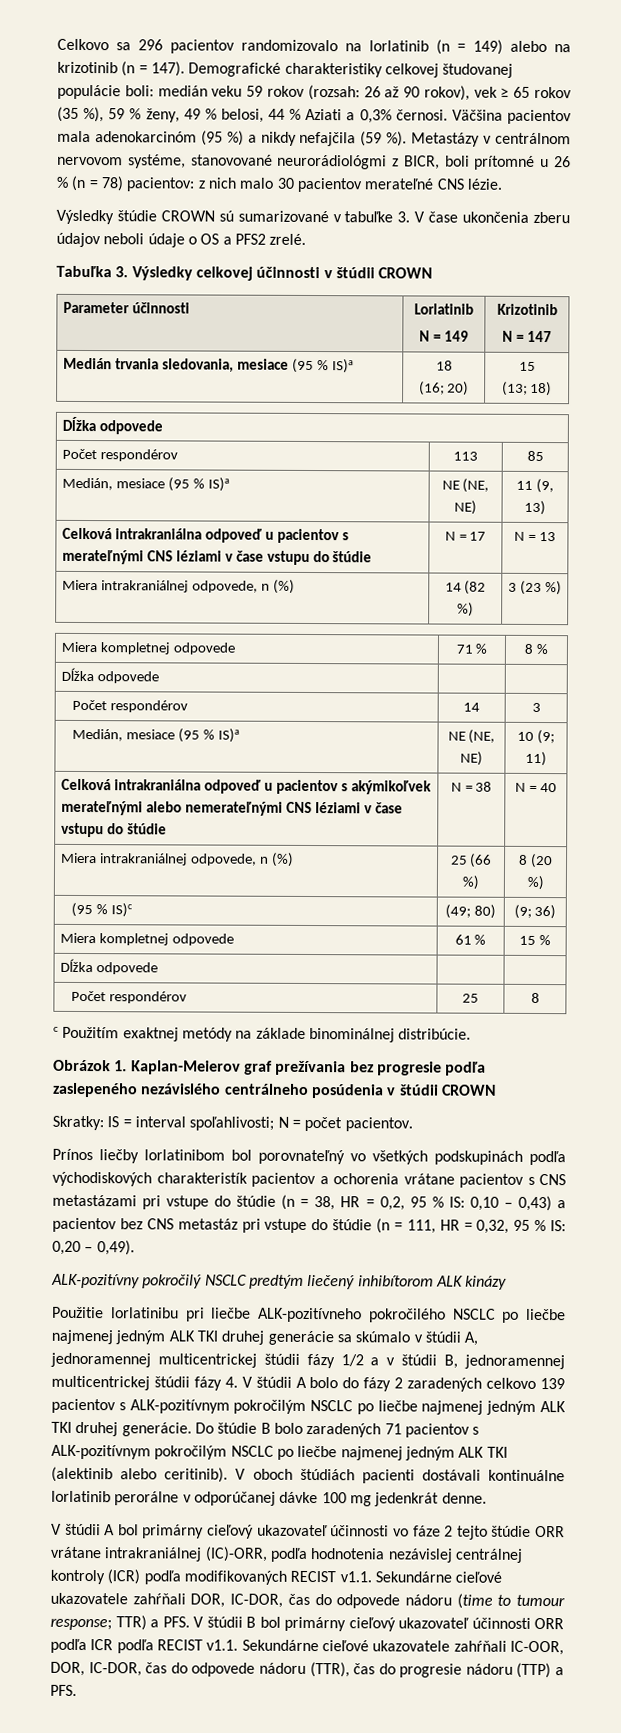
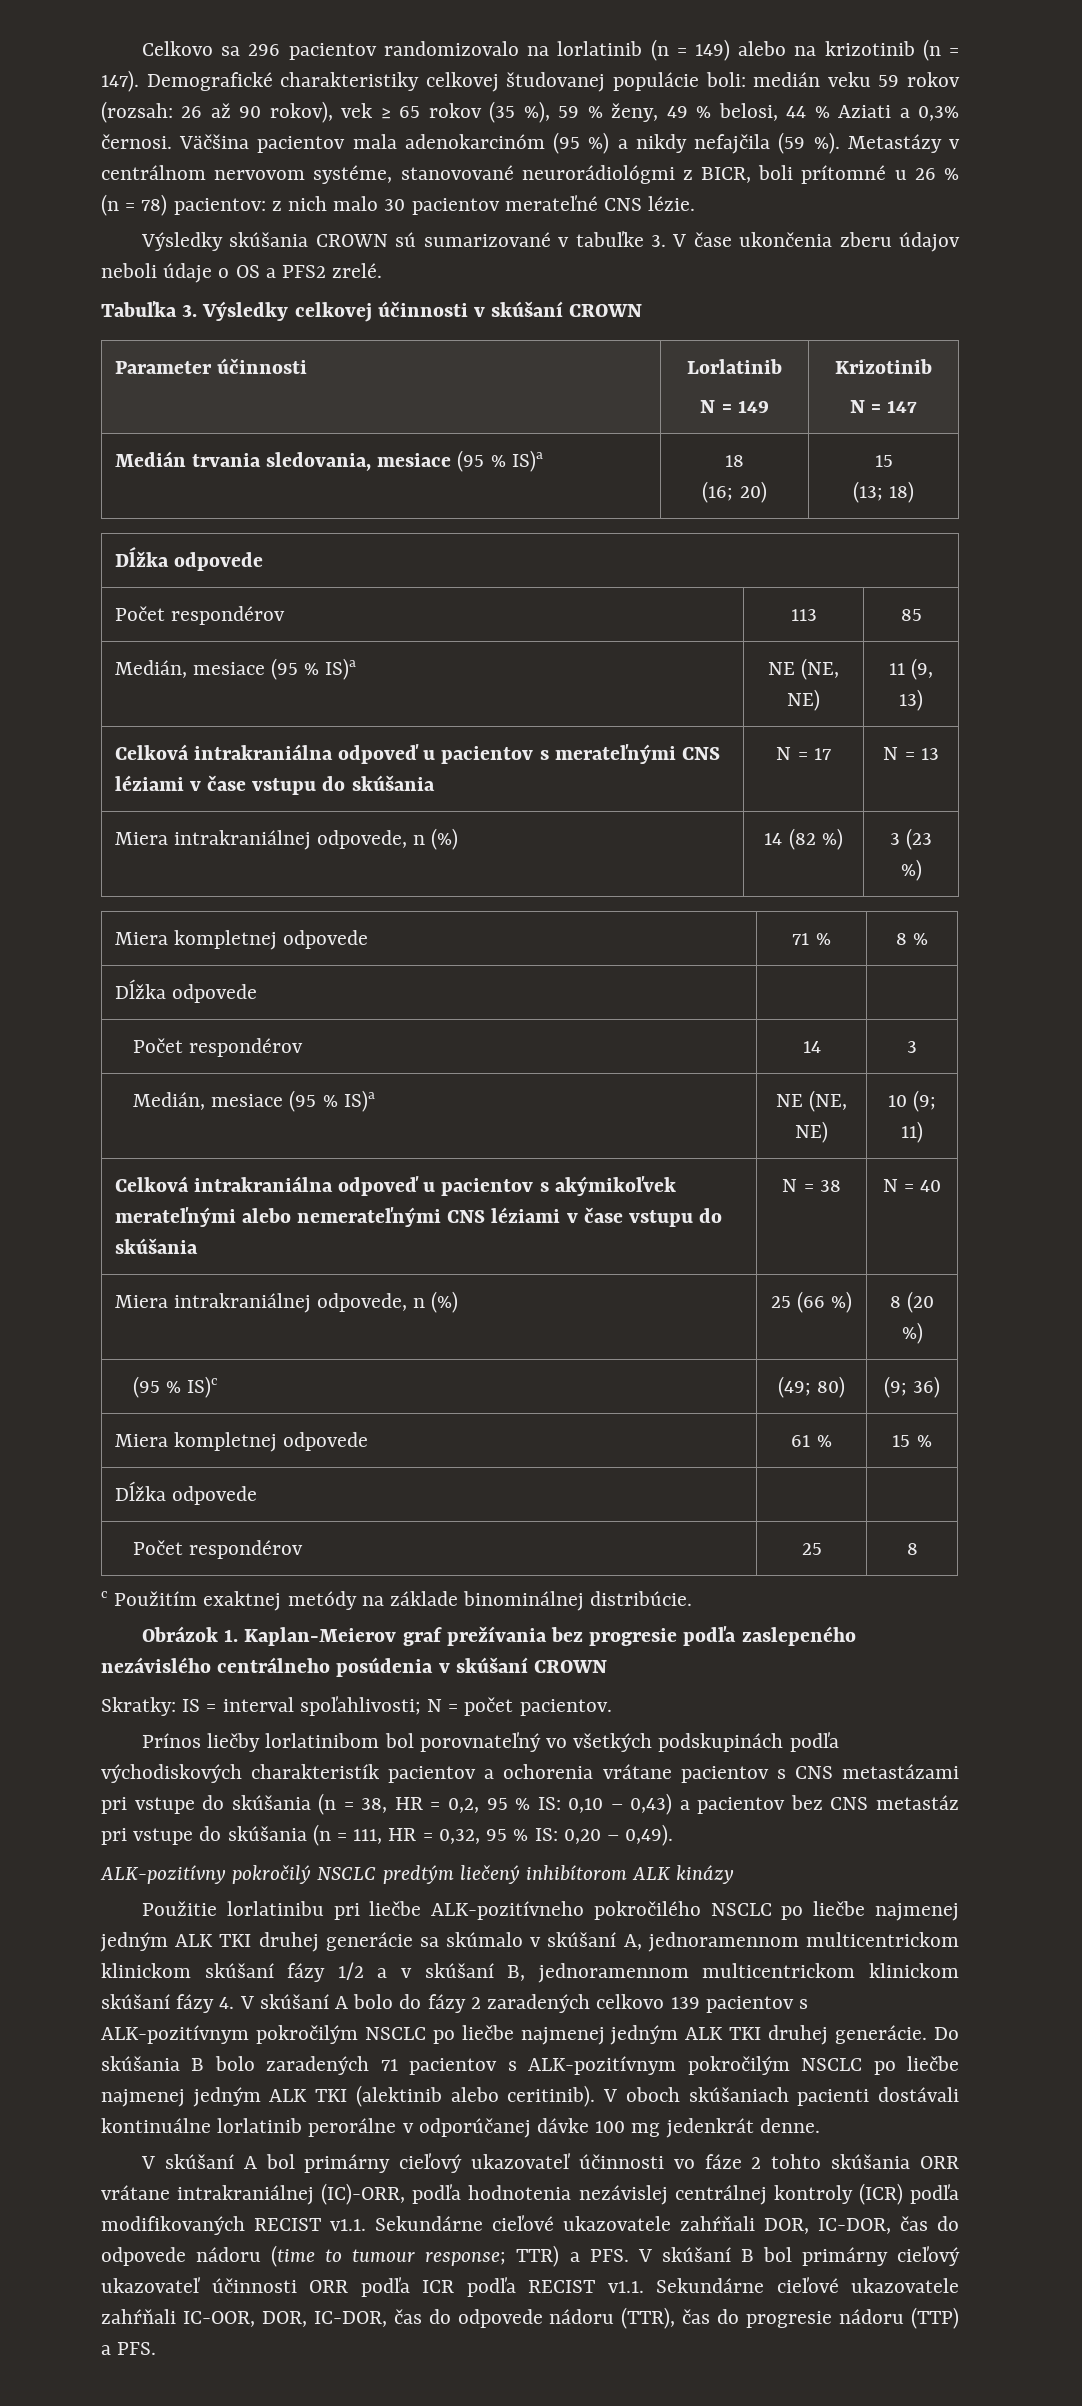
[116,210,157,222] štúdie -> [229,232,309,247] skúšania
[335,267,375,279] štúdii -> [491,301,564,317] skúšaní
[332,551,373,563] štúdie -> [351,775,435,791] skúšania
[126,823,167,835] štúdie -> [114,1238,198,1254] skúšania
[399,1084,439,1096] štúdii -> [455,1657,528,1673] skúšaní
[236,1195,277,1207] štúdie -> [231,1795,311,1810] skúšania
[332,1219,373,1231] štúdie -> [227,1826,307,1841] skúšania
[424,1331,479,1346] [50,1352,566,1370] [51,1375,190,1391] štúdii A, jednoramennej multicentrickej štúdii fázy 1/2 a v štúdii B, jednoramennej multicentrickej štúdii -> [547,1932,959,1952] [101,1962,960,1983] [101,1994,170,2009] skúšaní A, jednoramennom multicentrickom klinickom skúšaní fázy 1/2 a v skúšaní B, jednoramennom multicentrickom klinickom skúšaní
[255,1376,292,1388] štúdii -> [259,1994,329,2009] skúšaní
[217,1422,258,1434] štúdie -> [101,2056,180,2071] skúšania
[299,1468,355,1481] štúdiách -> [688,2087,789,2102] skúšaniach
[64,1523,101,1536] štúdii -> [164,2154,234,2169] skúšaní
[456,1525,532,1540] tejto štúdie -> [771,2154,911,2169] tohto skúšania
[206,1616,243,1628] štúdii -> [661,2247,731,2262] skúšaní

